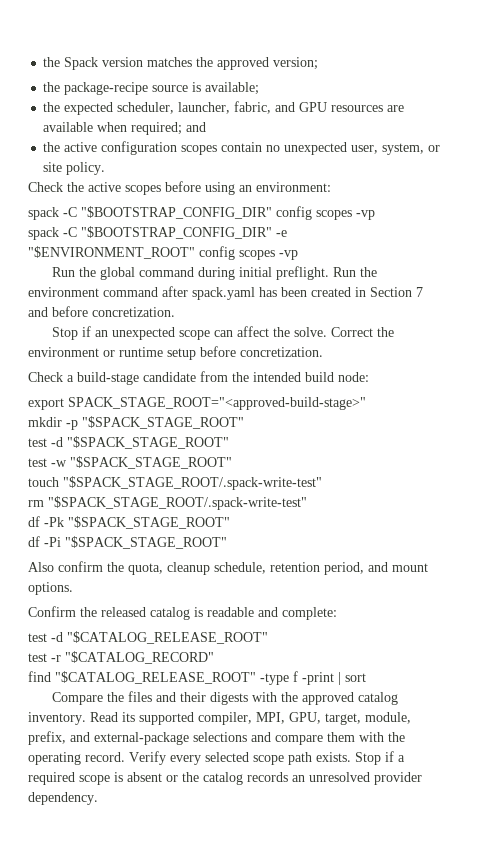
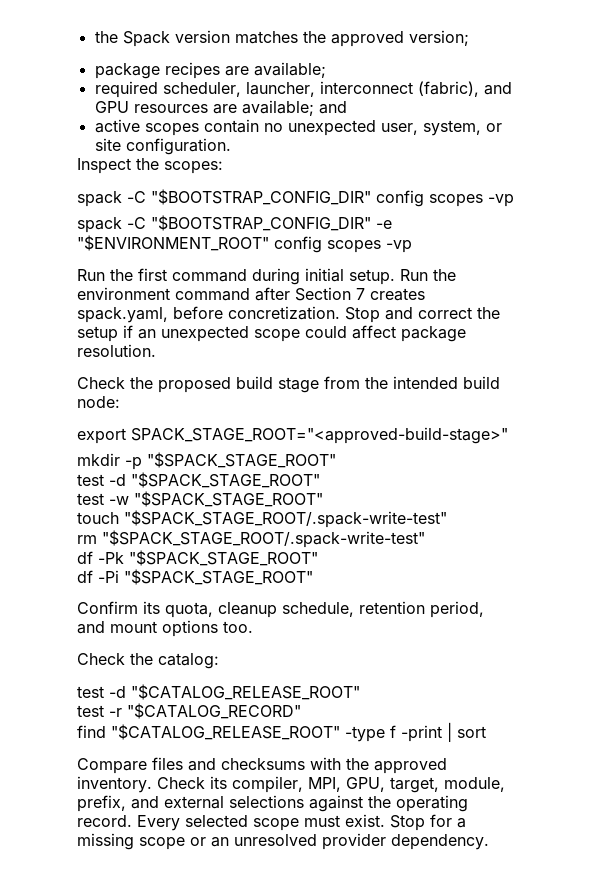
[43,82,260,95] [43,101,405,115] [43,122,207,135] [43,141,178,155] the package-recipe source is available; // the expected scheduler, launcher, fabric, and GPU resources are available when required; and // the active configuration -> [94,62,326,79] [94,81,512,98] [94,100,347,116] [94,119,140,133] package recipes are available; // required scheduler, launcher, interconnect (fabric), and GPU resources are available; and // active
[66,162,106,175] [28,181,331,195] policy. // Check the active scopes before using an environment: -> [125,138,231,155] [77,158,223,174] configuration. // Inspect the scopes:
[100,267,136,280] global -> [138,268,167,281] first
[276,266,330,280] preflight. -> [349,269,395,285] setup.
[192,287,423,300] [28,306,175,317] [52,326,395,340] [28,346,323,360] [28,372,196,385] spack.yaml has been created in Section 7 and before concretization. // Stop if an unexpected scope can affect the solve. Correct the environment or runtime setup before concretization. // Check a build-stage candidate -> [295,287,425,301] [77,306,500,323] [77,325,466,342] [77,344,156,357] [77,376,319,393] Section 7 creates spack.yaml, before concretization. Stop and correct the setup if an unexpected scope could affect package resolution. // Check the proposed build stage
[28,561,124,572] Also confirm the -> [77,601,160,614] Confirm its
[28,582,73,595] [28,606,337,620] options. // Confirm the released catalog is readable and complete: -> [162,620,253,637] [77,653,219,669] options too. // Check the catalog:
[107,692,125,702] the -> (147, 766) none
[180,692,249,705] their digests -> [221,758,305,770] checksums
[358,692,399,705] [28,712,194,725] catalog inventory. Read its supported -> [77,776,227,793] inventory. Check its
[94,732,405,745] [28,751,405,765] [28,772,288,785] external-package selections and compare them with the operating record. Verify every selected scope path exists. Stop if a required scope is absent or the catalog records -> [164,795,468,812] [77,814,466,831] [77,833,206,850] external selections against the operating record. Every selected scope must exist. Stop for a missing scope or

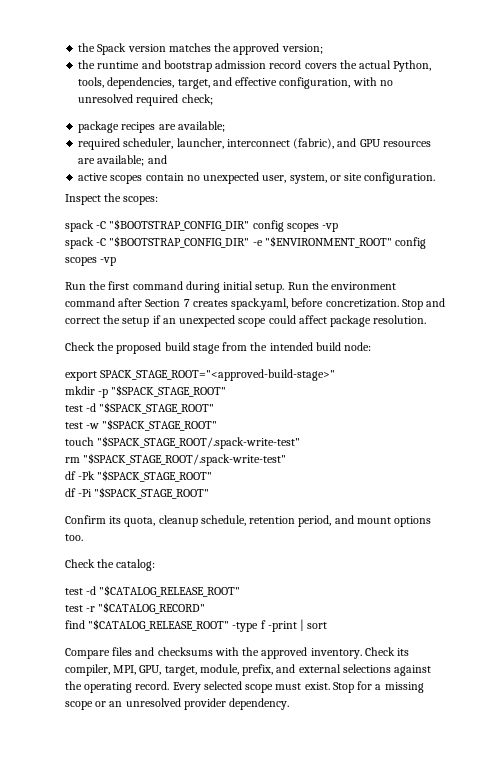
(469, 38) none -> [78,60,432,72] [78,77,393,89] [78,94,213,106] // the runtime and bootstrap admission record covers the actual Python, tools, dependencies, target, and effective configuration, with no unresolved required check;

